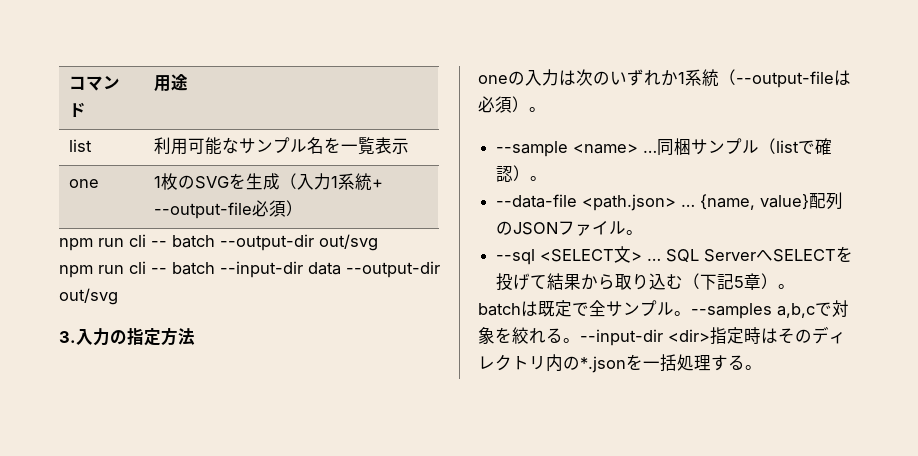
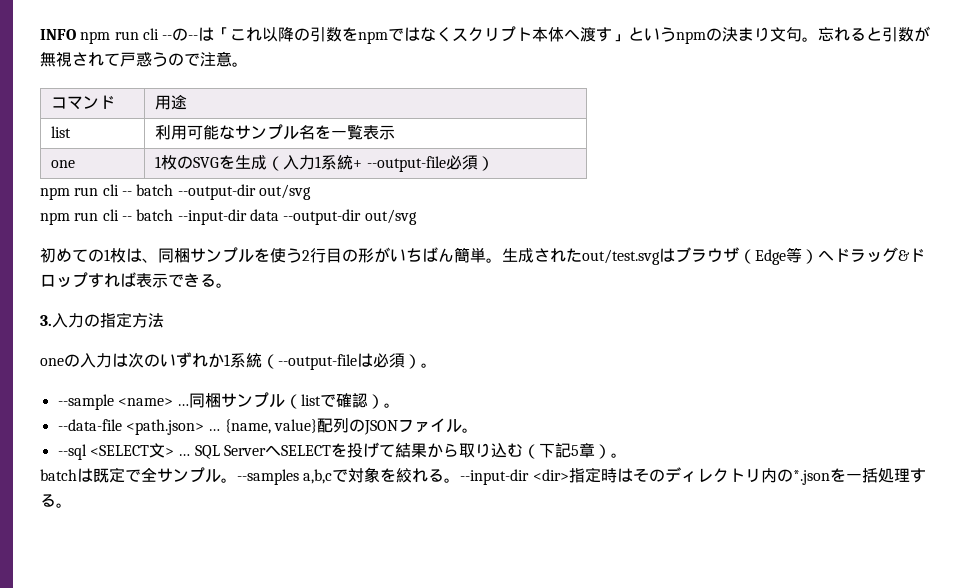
(68, 83) none -> [40,26,931,44] [40,51,248,67] INFO npm run cli --の--は「これ以降の引数をnpmではなくスクリプト本体へ渡す」というnpmの決まり文句。忘れると引数が無視されて戸惑うので注意。 //
(118, 296) none -> [40,247,925,265] [40,272,232,288] // 初めての1枚は、同梱サンプルを使う2行目の形がいちばん簡単。生成されたout/test.svgはブラウザ（Edge等）へドラッグ&ドロップすれば表示できる。

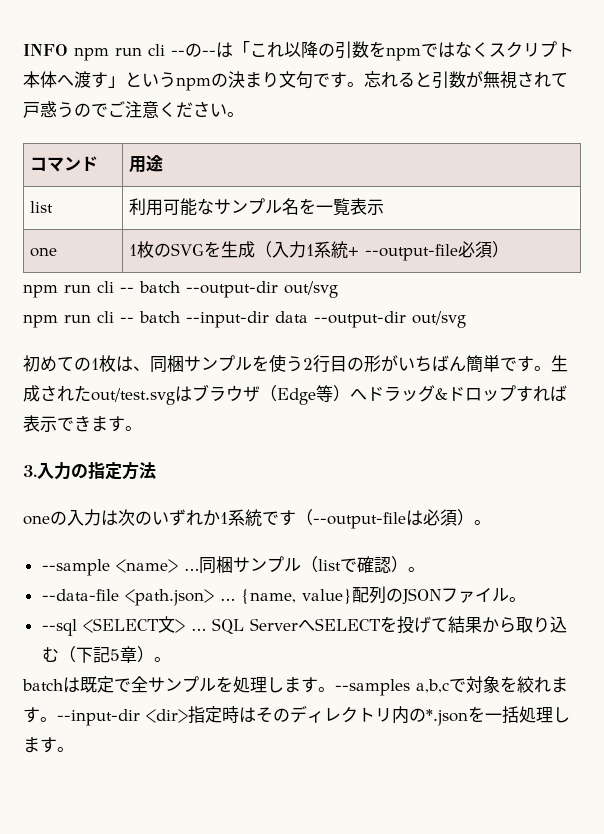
(803, 34) none -> [313,72,347,88] です
[200,51,232,67] 注意 -> [108,101,227,118] ご注意ください
(486, 255) none -> [500,356,534,372] です
[200,274,216,287] る -> [91,416,125,432] ます
(262, 360) none -> [262,510,296,526] です
(221, 476) none -> [216,676,318,693] を処理します
[428,469,445,482] る -> [551,677,568,693] [23,707,40,723] ます
[909,468,926,483] [40,494,56,507] する -> [553,707,570,723] [23,737,57,753] します

